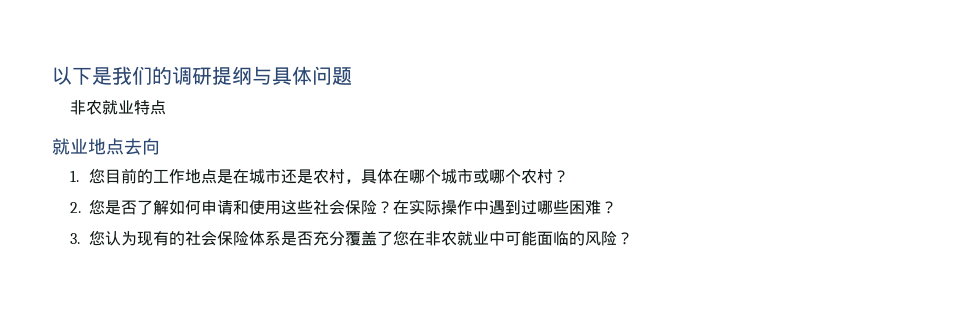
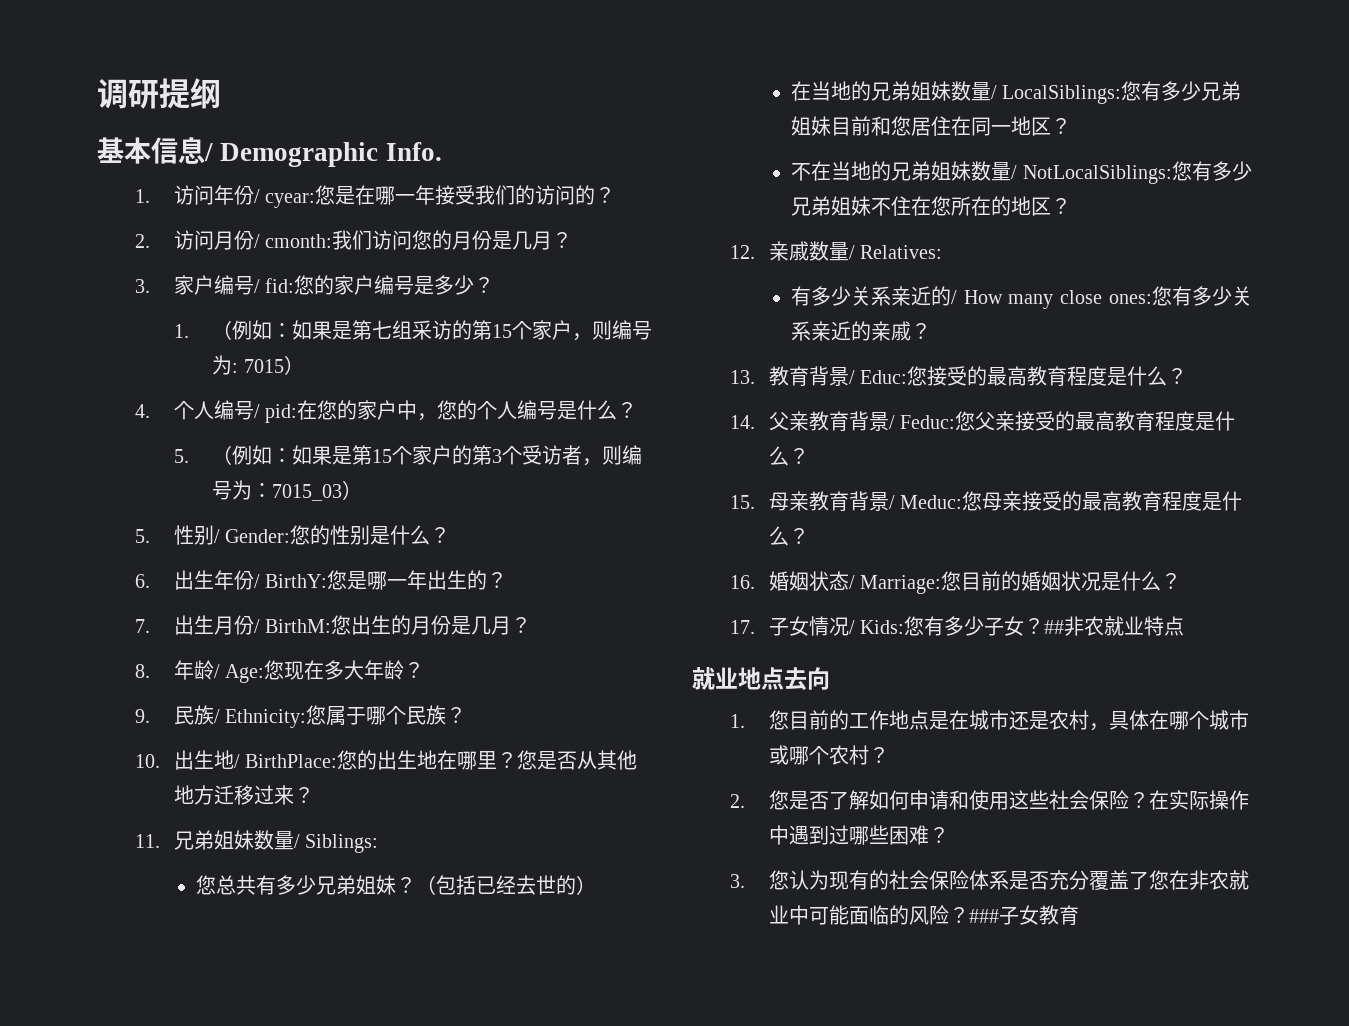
[52,66,172,85] 以下是我们的 -> (97, 94) none
[252,66,352,85] 与具体问题 // -> [97,137,442,167] [135,185,616,208] [135,230,573,250] [135,275,495,295] [173,320,653,341] [212,355,304,375] [135,400,638,423] [173,445,643,466] [212,480,363,501] [135,525,451,545] [135,570,508,590] [135,615,532,635] [135,660,425,683] [135,705,467,728] [135,750,638,770] [173,785,314,805] [135,830,379,853] [195,875,596,895] [790,81,1242,104] [790,116,1071,136] [790,161,1252,184] [790,196,1071,216] [730,241,943,261] [790,286,1252,309] [790,321,931,341] [730,366,1188,386] [730,411,1236,431] [768,446,809,466] [730,491,1243,511] [768,526,809,546] [730,571,1182,594] [730,616,1065,636] // 基本信息/ Demographic Info. // 1.访问年份/ cyear:您是在哪一年接受我们的访问的？ // 2.访问月份/ cmonth:我们访问您的月份是几月？ // 3.家户编号/ fid:您的家户编号是多少？ // 1.（例如：如果是第七组采访的第15个家户，则编号为: 7015） // 4.个人编号/ pid:在您的家户中，您的个人编号是什么？ // 5.（例如：如果是第15个家户的第3个受访者，则编号为：7015_03） // 5.性别/ Gender:您的性别是什么？ // 6.出生年份/ BirthY:您是哪一年出生的？ // 7.出生月份/ BirthM:您出生的月份是几月？ // 8.年龄/ Age:您现在多大年龄？ // 9.民族/ Ethnicity:您属于哪个民族？ // 10.出生地/ BirthPlace:您的出生地在哪里？您是否从其他地方迁移过来？ // 11.兄弟姐妹数量/ Siblings: // 您总共有多少兄弟姐妹？（包括已经去世的） // 在当地的兄弟姐妹数量/ LocalSiblings:您有多少兄弟姐妹目前和您居住在同一地区？ // 不在当地的兄弟姐妹数量/ NotLocalSiblings:您有多少兄弟姐妹不住在您所在的地区？ // 12.亲戚数量/ Relatives: // 有多少关系亲近的/ How many close ones:您有多少关系亲近的亲戚？ // 13.教育背景/ Educ:您接受的最高教育程度是什么？ // 14.父亲教育背景/ Feduc:您父亲接受的最高教育程度是什么？ // 15.母亲教育背景/ Meduc:您母亲接受的最高教育程度是什么？ // 16.婚姻状态/ Marriage:您目前的婚姻状况是什么？ // 17.子女情况/ Kids:您有多少子女？##
(633, 238) none -> [968,905,1079,925] ###子女教育

